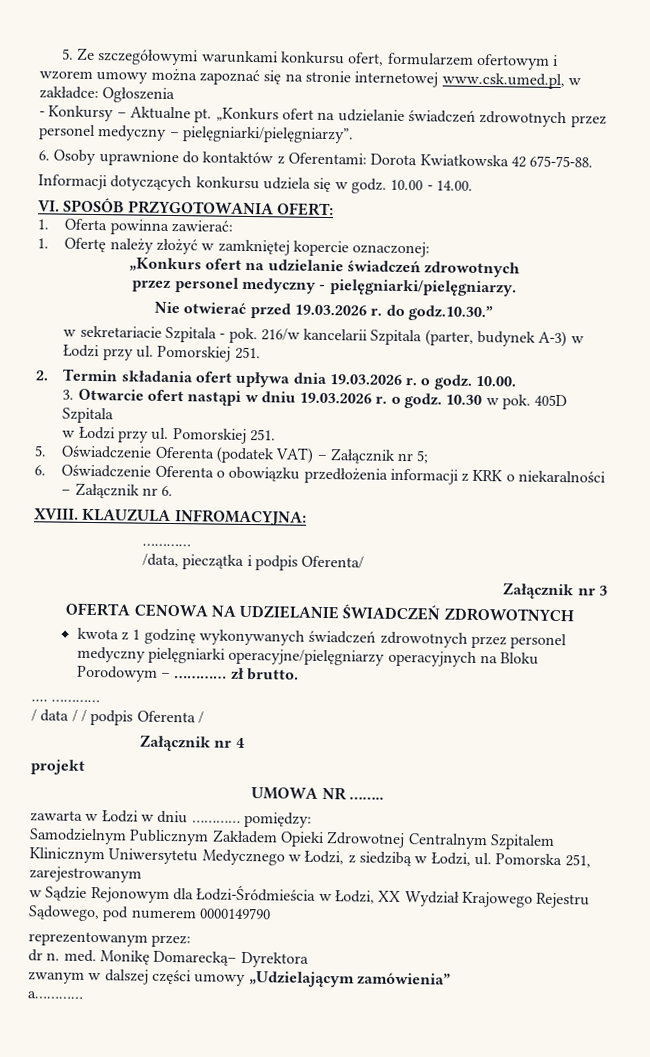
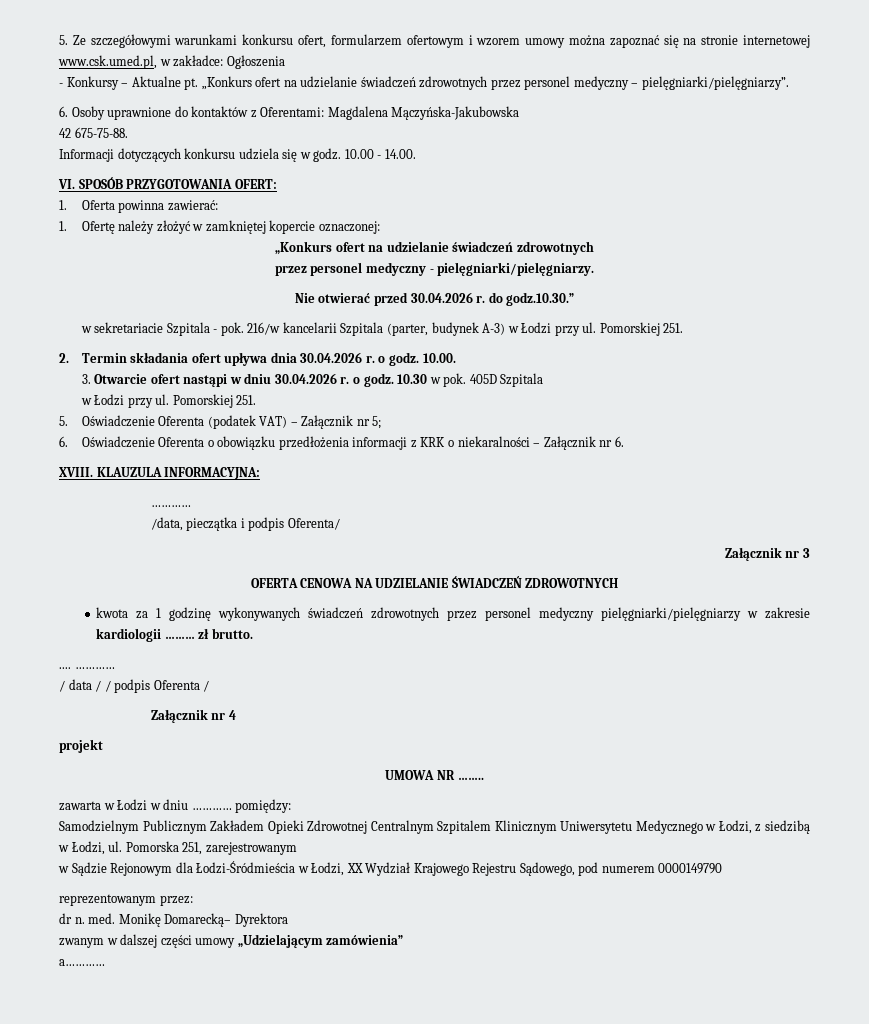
[370,153,509,167] Dorota Kwiatkowska -> [327,106,520,120] Magdalena Mączyńska-Jakubowska //
[294,304,367,316] 19.03.2026 -> [410,292,473,303] 30.04.2026
[328,374,402,385] 19.03.2026 -> [300,352,363,363] 30.04.2026
[299,392,373,404] 19.03.2026 -> [274,373,337,384] 30.04.2026
[174,509,307,526] INFROMACYJNA: -> [164,467,261,480] INFORMACYJNA:
[121,631,130,641] z -> [136,611,149,619] za
[148,647,540,667] [76,665,228,682] pielęgniarki operacyjne/pielęgniarzy operacyjnych na Bloku Porodowym – ………… -> [601,607,810,621] [96,628,195,642] pielęgniarki/pielęgniarzy w zakresie kardiologii ………

